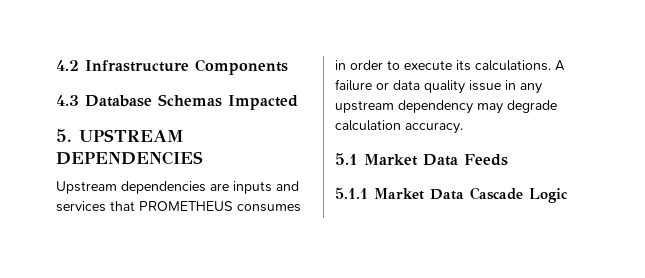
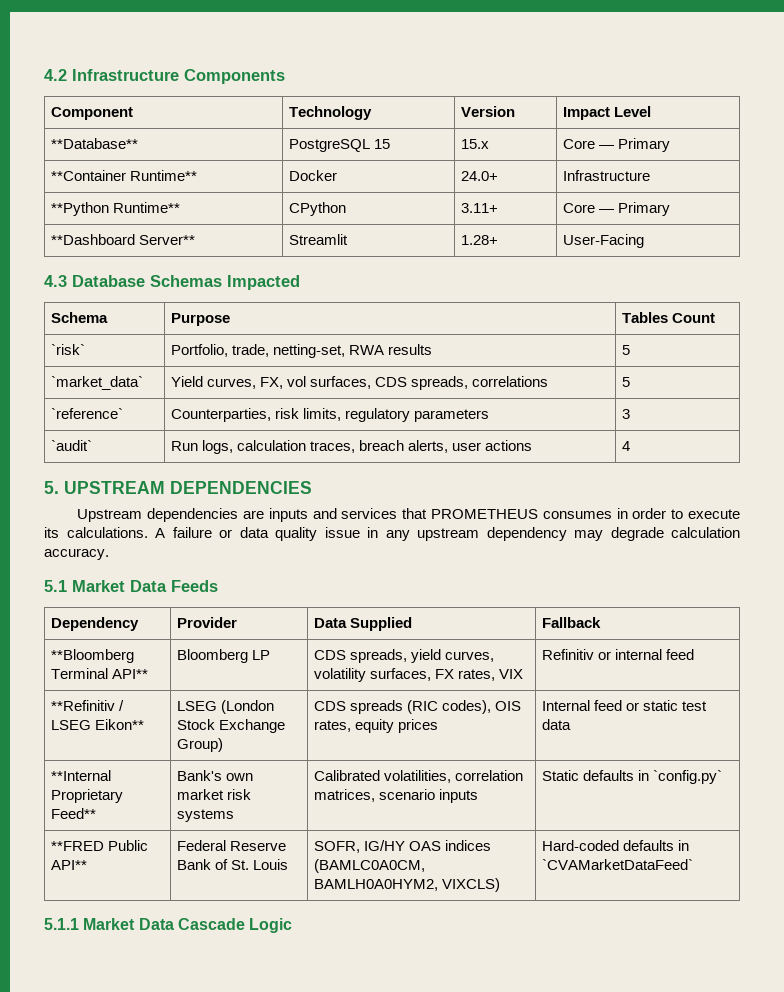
[56,94,298,110] // 4.3 Database Schemas Impacted -> [51,107,134,120] [289,106,373,120] [461,106,516,117] [563,106,652,120] [51,138,139,149] [289,139,391,152] [461,139,490,149] [563,138,671,152] [51,170,198,181] [289,170,338,181] [461,171,499,181] [563,170,651,181] [51,202,181,216] [289,202,347,216] [461,203,499,213] [563,202,671,216] [51,234,196,245] [289,234,349,245] [461,235,499,245] [563,234,645,248] [44,275,300,290] [51,312,109,323] [171,313,231,326] [622,312,716,323] [51,344,86,355] [171,344,433,358] [622,345,631,355] [51,376,144,390] [171,376,549,390] [622,377,631,387] [51,408,124,419] [171,408,490,422] [622,409,631,419] [51,440,93,451] [171,440,533,454] [622,441,631,451] // Component | Technology | Version | Impact Level // **Database** | PostgreSQL 15 | 15.x | Core — Primary // **Container Runtime** | Docker | 24.0+ | Infrastructure // **Python Runtime** | CPython | 3.11+ | Core — Primary // **Dashboard Server** | Streamlit | 1.28+ | User-Facing // 4.3 Database Schemas Impacted // Schema | Purpose | Tables Count // `risk` | Portfolio, trade, netting-set, RWA results | 5 // `market_data` | Yield curves, FX, vol surfaces, CDS spreads, correlations | 5 // `reference` | Counterparties, risk limits, regulatory parameters | 3 // `audit` | Run logs, calculation traces, breach alerts, user actions | 4
(508, 160) none -> [51,617,140,631] [177,617,238,628] [314,617,413,631] [542,617,602,628] [51,649,135,663] [51,668,149,679] [177,649,271,663] [314,649,495,663] [314,668,524,682] [542,649,695,660] [51,700,125,711] [51,719,145,730] [177,700,275,714] [177,719,286,733] [177,738,224,752] [314,700,522,714] [314,719,439,733] [542,700,708,711] [542,719,572,730] [51,770,112,781] [51,789,124,803] [51,808,97,819] [177,770,254,781] [177,789,252,800] [177,809,235,822] [314,770,524,783] [314,789,479,803] [542,770,723,784] [51,840,149,851] [51,860,88,870] [177,840,287,851] [177,859,289,870] [314,840,492,853] [314,859,426,873] [314,878,501,892] [542,840,690,851] [542,859,694,870] // Dependency | Provider | Data Supplied | Fallback // **Bloomberg Terminal API** | Bloomberg LP | CDS spreads, yield curves, volatility surfaces, FX rates, VIX | Refinitiv or internal feed // **Refinitiv / LSEG Eikon** | LSEG (London Stock Exchange Group) | CDS spreads (RIC codes), OIS rates, equity prices | Internal feed or static test data // **Internal Proprietary Feed** | Bank's own market risk systems | Calibrated volatilities, correlation matrices, scenario inputs | Static defaults in `config.py` // **FRED Public API** | Federal Reserve Bank of St. Louis | SOFR, IG/HY OAS indices (BAMLC0A0CM, BAMLH0A0HYM2, VIXCLS) | Hard-coded defaults in `CVAMarketDataFeed`

